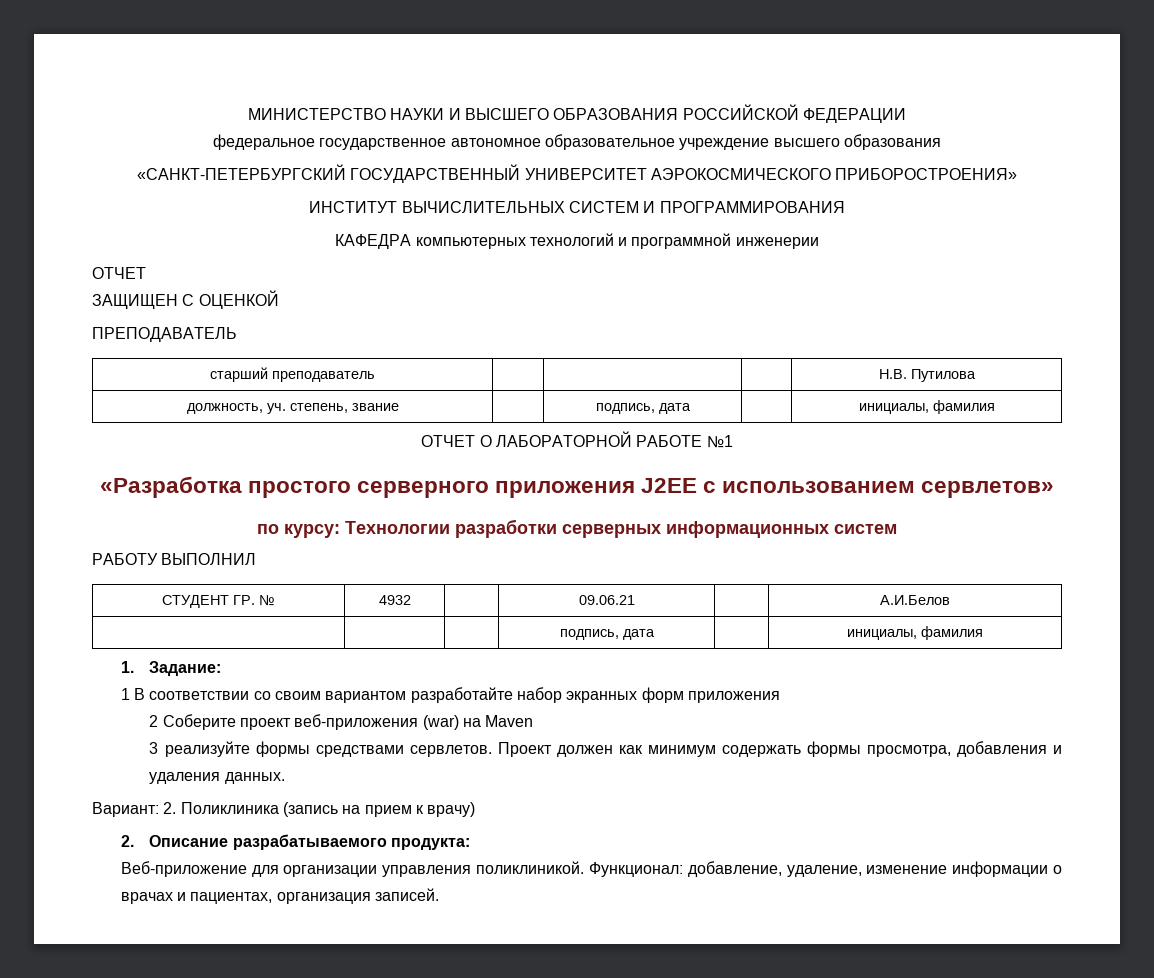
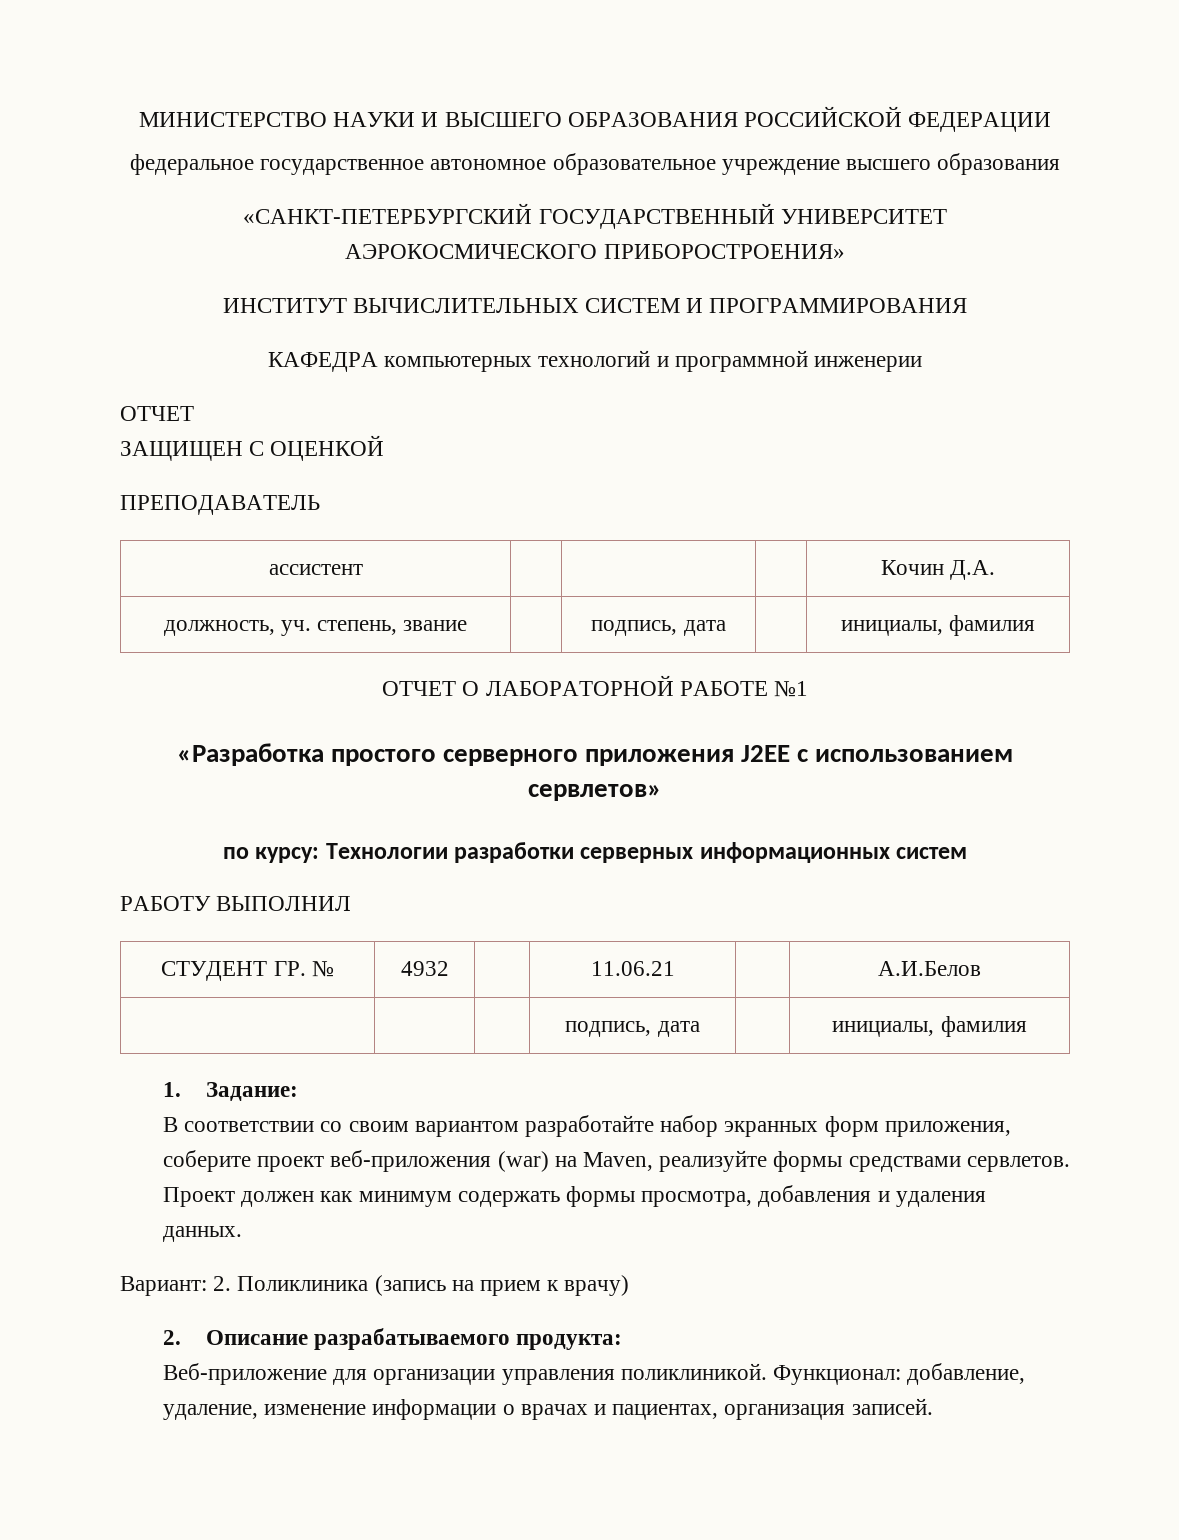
[210,367,375,382] [878,369,976,382] старший преподаватель | | | | Н.В. Путилова -> [268,564,363,575] [880,560,996,580] ассистент | | | | Кочин Д.А.
[578,595,635,605] 09.06.21 -> [590,961,675,976] 11.06.21
[120,688,130,700] 1 -> (298, 1091) none
[687,691,780,703] [149,714,236,730] приложения // 2 Соберите -> [884,1121,1011,1137] [162,1150,251,1172] приложения, соберите
[485,715,534,727] [149,742,159,754] Maven // 3 -> [583,1152,654,1171] Maven,

